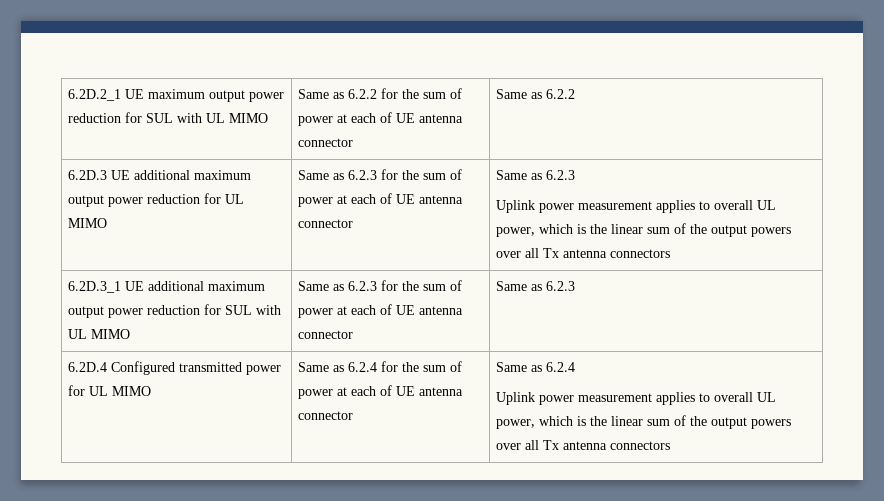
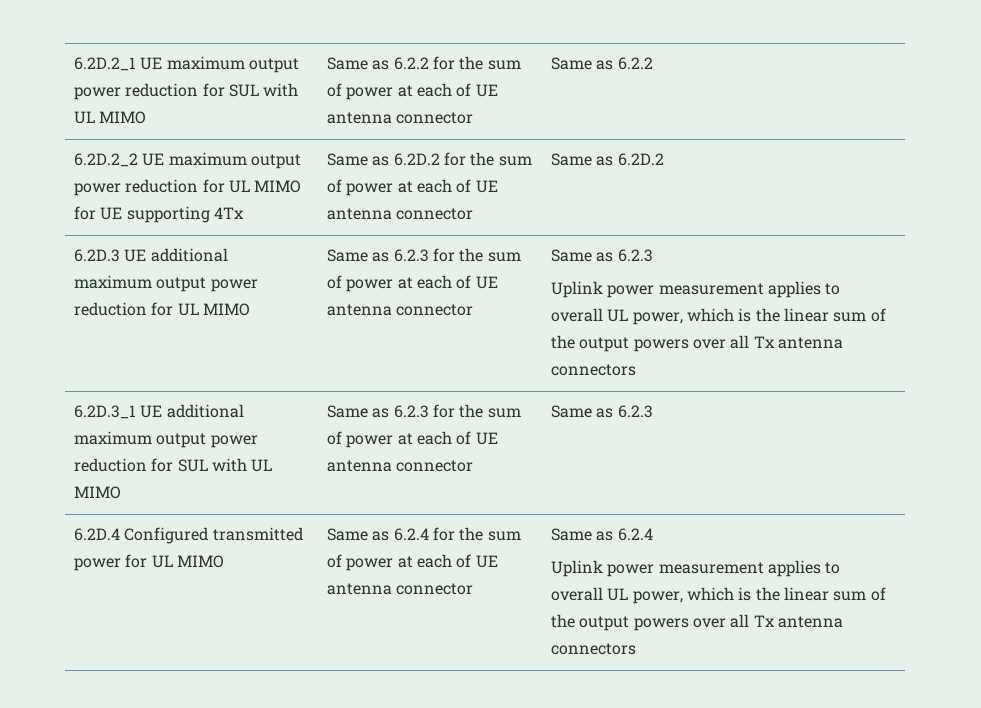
(575, 94) none -> [74,152,302,169] [74,179,302,196] [74,206,245,223] [327,152,532,166] [327,179,498,196] [327,208,474,220] [551,153,664,166] // 6.2D.2_2 UE maximum output power reduction for UL MIMO for UE supporting 4Tx | Same as 6.2D.2 for the sum of power at each of UE antenna connector | Same as 6.2D.2

